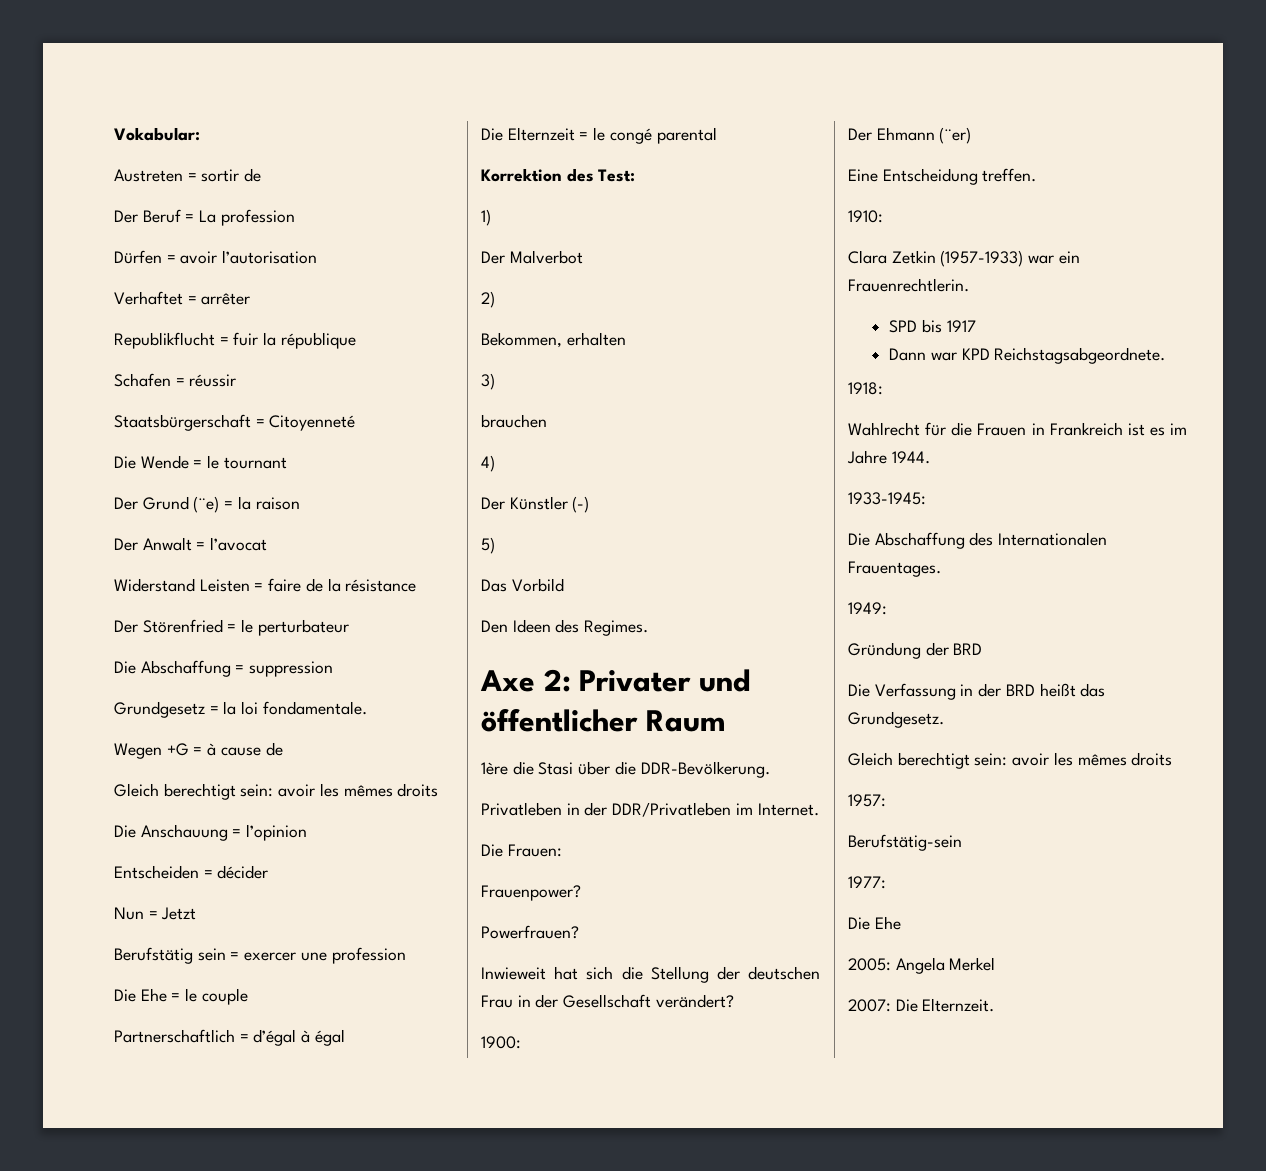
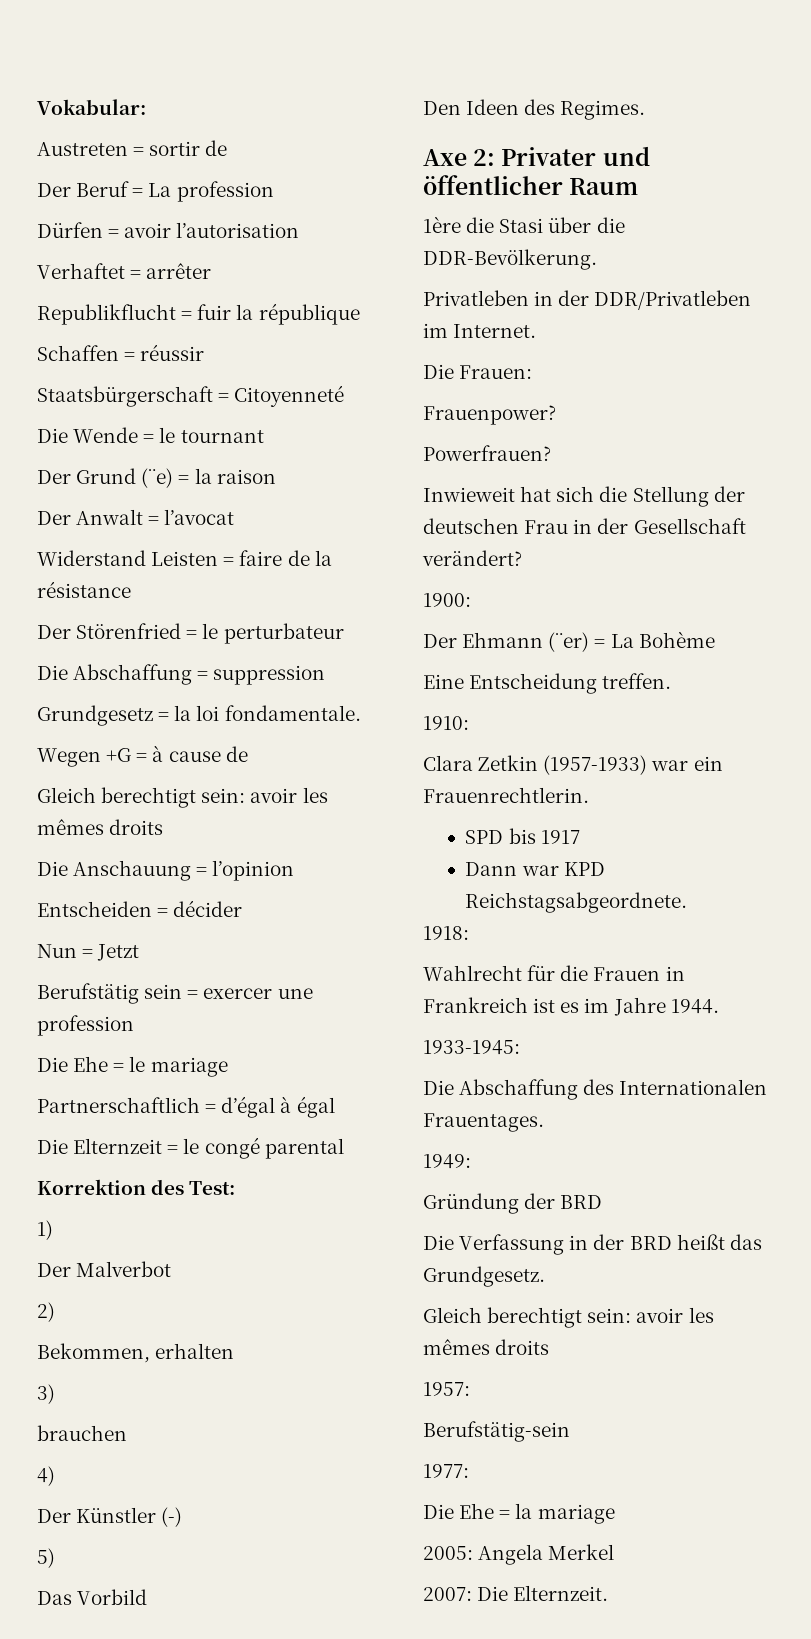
[114,373,171,387] Schafen -> [37,345,119,361] Schaffen
[201,988,248,1005] couple -> [150,1057,228,1077] mariage
(972, 135) none -> [594,631,715,648] = La Bohème
(901, 923) none -> [499,1503,615,1524] = la mariage

